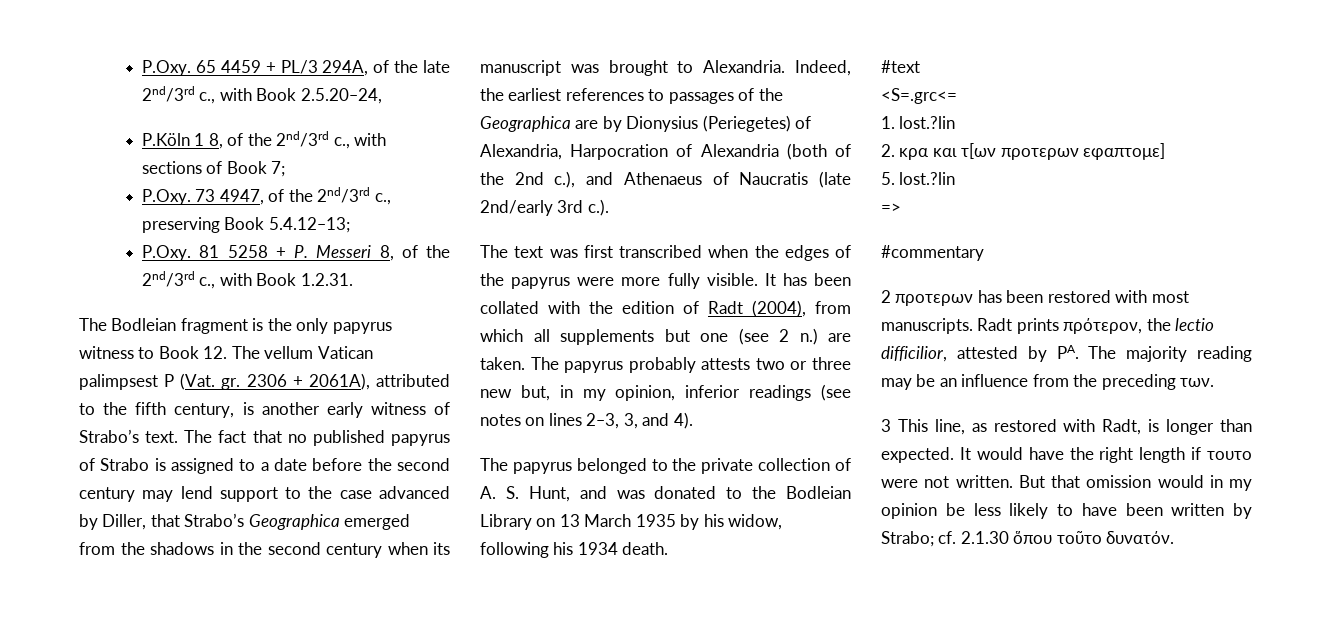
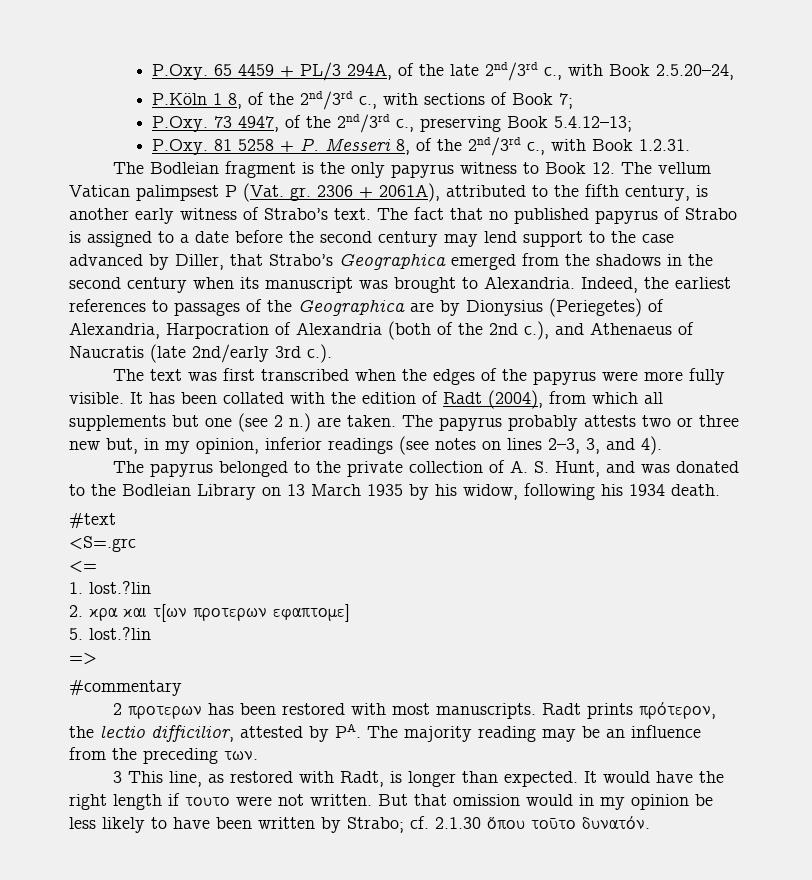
[881,88,957,104] <S=.grc<= -> [69,536,136,552] [69,561,97,572] <S=.grc // <=

